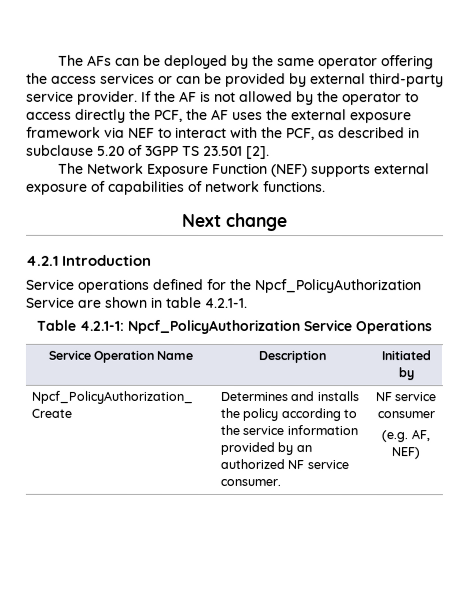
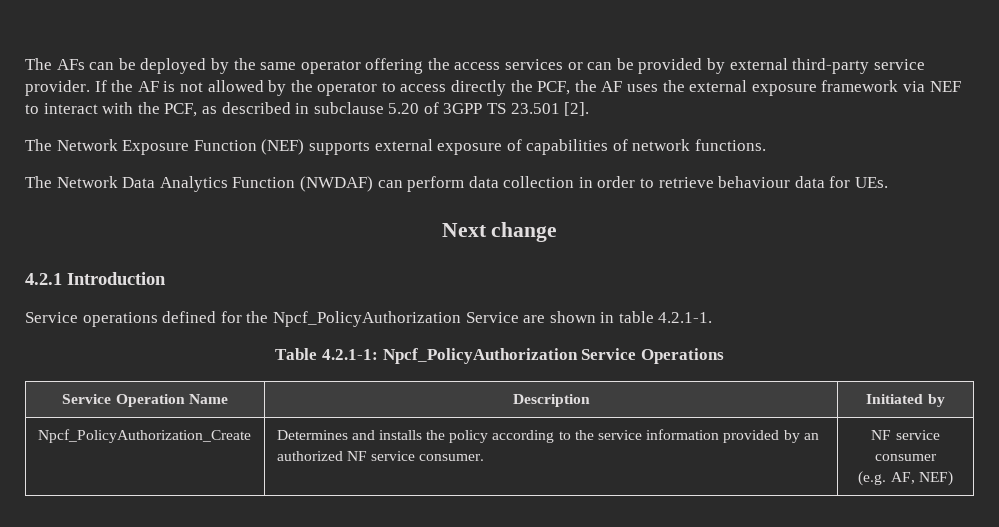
(326, 187) none -> [25,176,889,192] // The Network Data Analytics Function (NWDAF) can perform data collection in order to retrieve behaviour data for UEs.

